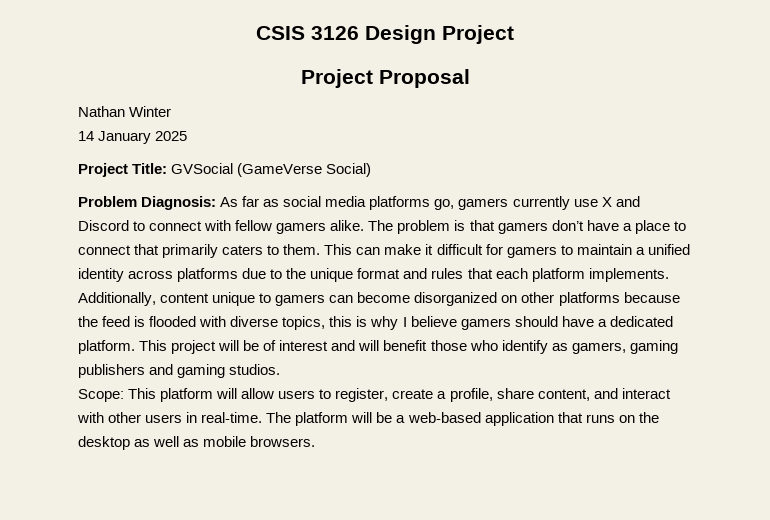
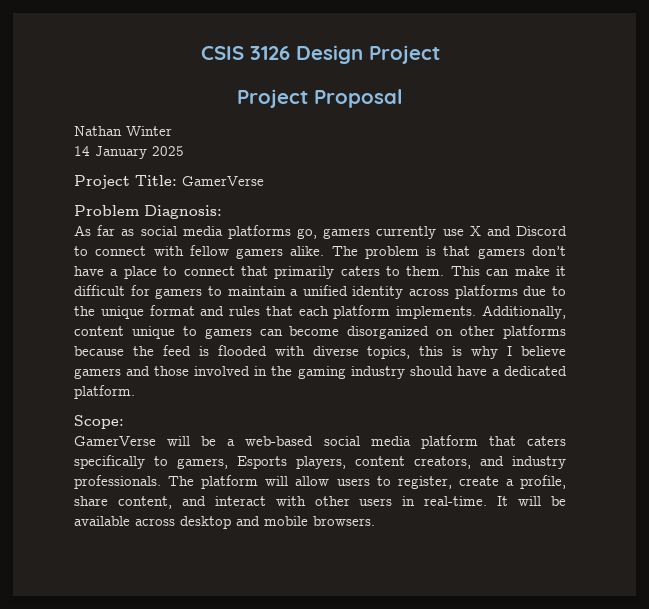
[171,163,372,177] GVSocial (GameVerse Social) -> [182,176,264,186] GamerVerse
(217, 203) none -> (222, 212) //
(511, 324) none -> [126,366,405,379] and those involved in the gaming industry
[139,340,678,354] [78,364,281,378] [78,388,157,402] This project will be of interest and will benefit those who identify as gamers, gaming publishers and gaming studios. // Scope: This -> [74,415,124,429] [74,435,566,449] [74,455,566,469] [74,475,195,489] // Scope: // GamerVerse will be a web-based social media platform that caters specifically to gamers, Esports players, content creators, and industry professionals. The
[266,412,659,426] [78,436,200,450] The platform will be a web-based application that runs on the desktop as well as -> [497,496,567,506] [74,516,260,529] It will be available across desktop and

